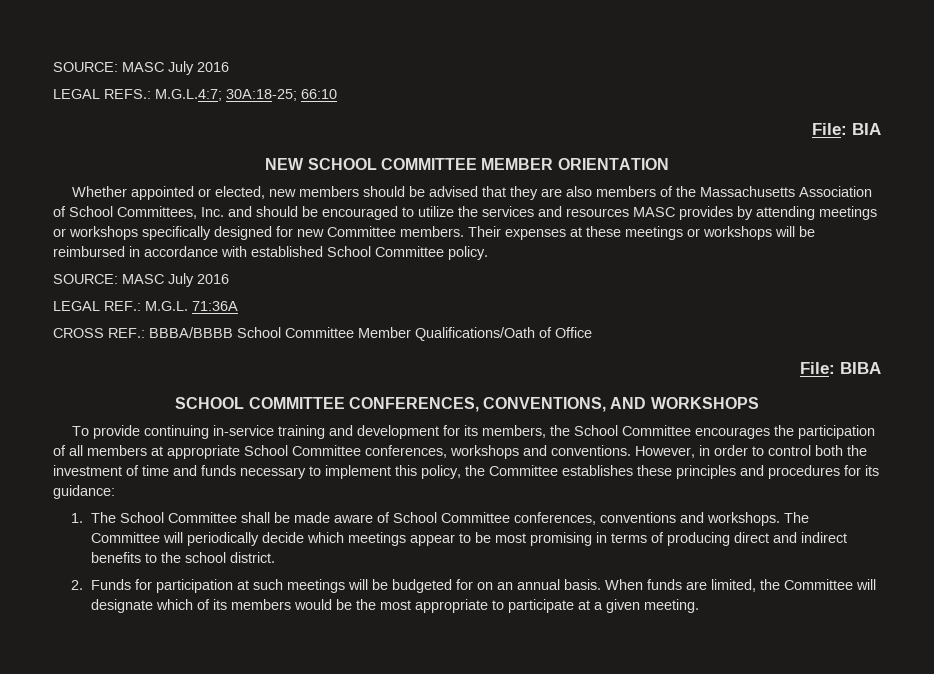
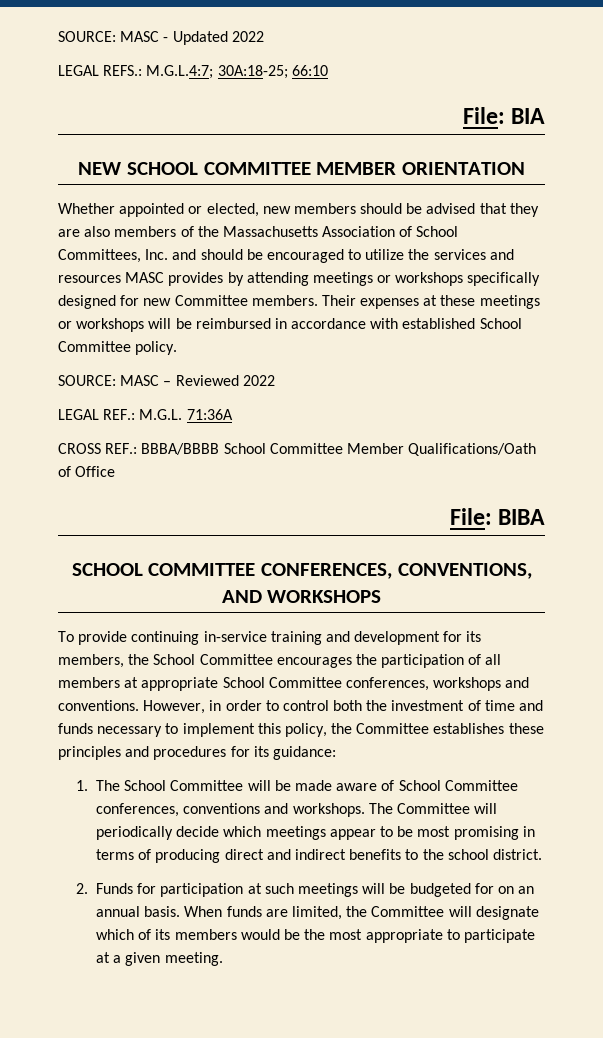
[53,61,229,75] SOURCE: MASC July 2016 -> [58,31,264,45] SOURCE: MASC - Updated 2022
[168,273,229,287] July 2016 -> [163,375,275,386] – Reviewed 2022
[240,512,270,523] shall -> [247,780,271,791] will

